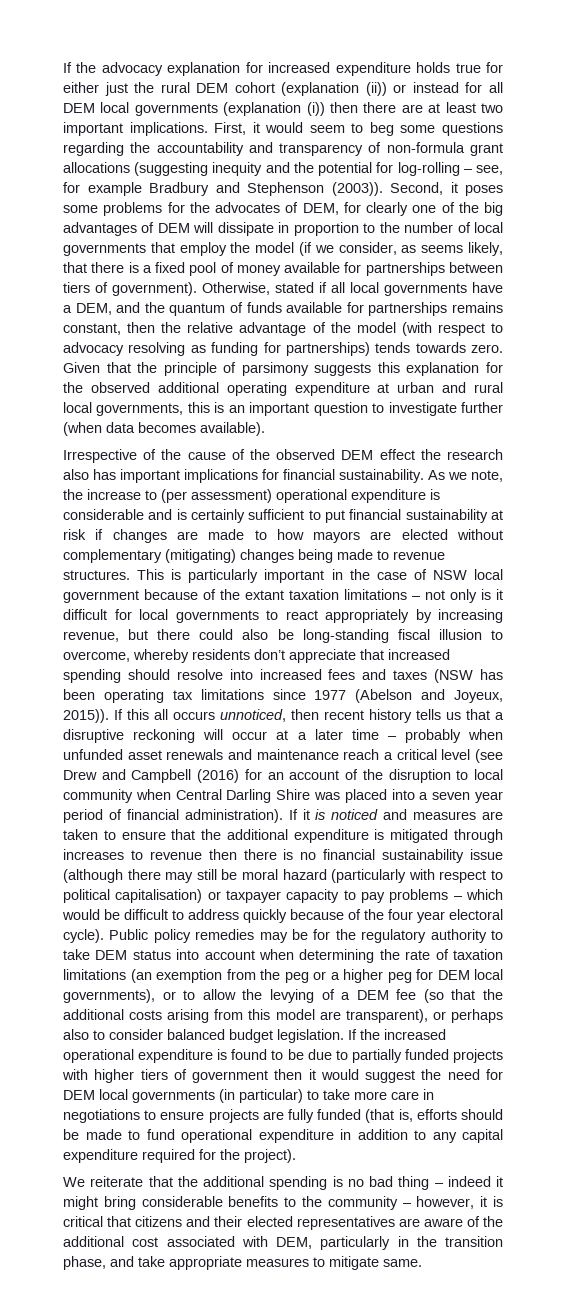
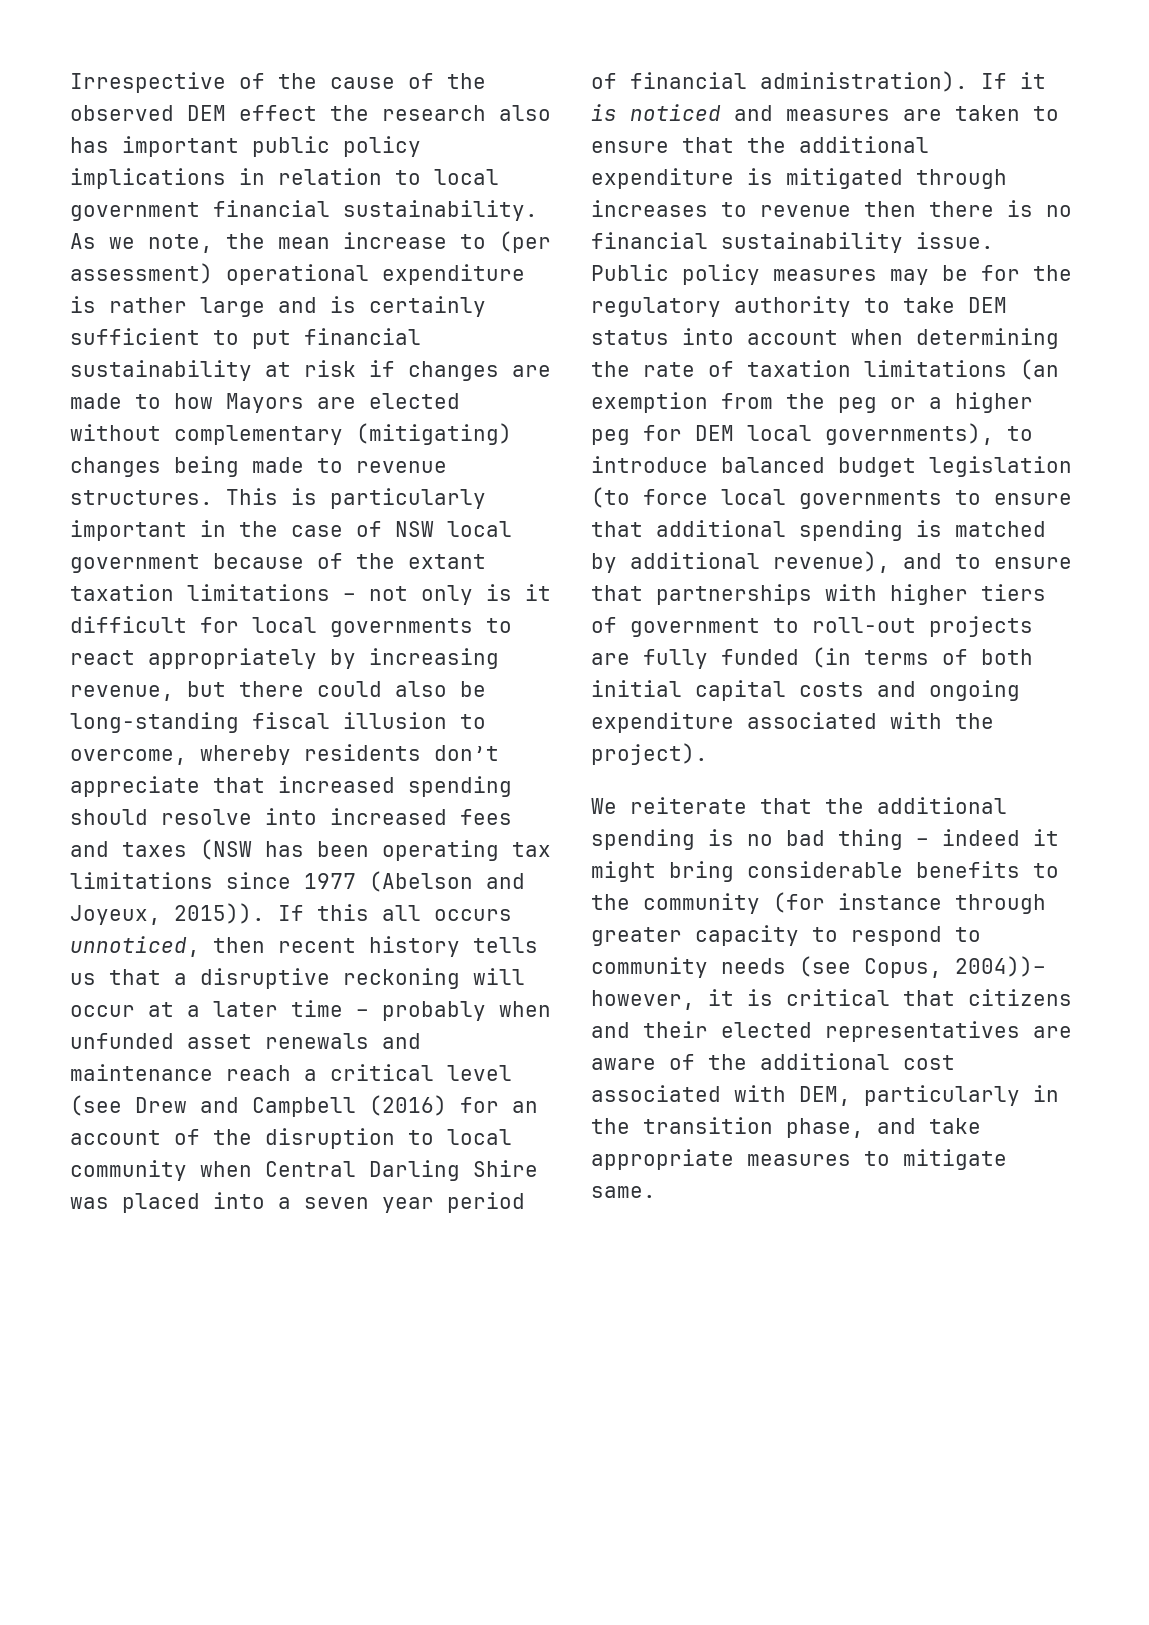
[63,62,504,76] [63,82,504,96] [63,102,503,116] [63,122,503,136] [63,142,503,156] [63,162,504,176] [63,182,503,196] [63,202,503,216] [63,222,503,236] [63,242,504,256] [63,262,503,276] [63,282,503,296] [63,302,503,316] [63,322,504,336] [63,342,503,356] [63,362,503,376] [63,382,503,396] [63,402,504,416] [63,422,265,436] If the advocacy explanation for increased expenditure holds true for either just the rural DEM cohort (explanation (ii)) or instead for all DEM local governments (explanation (i)) then there are at least two important implications. First, it would seem to beg some questions regarding the accountability and transparency of non-formula grant allocations (suggesting inequity and the potential for log-rolling – see, for example Bradbury and Stephenson (2003)). Second, it poses some problems for the advocates of DEM, for clearly one of the big advantages of DEM will dissipate in proportion to the number of local governments that employ the model (if we consider, as seems likely, that there is a fixed pool of money available for partnerships between tiers of government). Otherwise, stated if all local governments have a DEM, and the quantum of funds available for partnerships remains constant, then the relative advantage of the model (with respect to advocacy resolving as funding for partnerships) tends towards zero. Given that the principle of parsimony suggests this explanation for the observed additional operating expenditure at urban and rural local governments, this is an important question to investigate further (when data becomes available). // -> (70, 82) none
[184,469,279,483] implications for -> [252,136,421,157] [70,168,499,189] [70,202,200,221] public policy implications in relation to local government
(83, 494) none -> [278,237,330,249] mean
[63,509,144,520] considerable -> [109,297,265,317] rather large
[313,531,361,543] mayors -> [226,393,304,413] Mayors
[470,849,504,860] [63,869,504,883] [63,889,503,903] [62,909,503,923] [63,929,104,943] issue (although there may still be moral hazard (particularly with respect to political capitalisation) or taxpayer capacity to pay problems – which would be difficult to address quickly because of the four year electoral cycle). -> [916,232,994,249] issue.
[195,929,255,940] remedies -> [773,269,877,281] measures
[162,989,503,1003] [63,1009,503,1023] [63,1029,446,1043] [63,1049,504,1063] or to allow the levying of a DEM fee (so that the additional costs arising from this model are transparent), or perhaps also to consider balanced budget legislation. If the increased operational expenditure is found to be due to partially funded projects -> [1007,426,1033,441] [591,456,1072,477] [591,487,1072,509] [591,520,1046,541] [591,551,1072,573] [591,584,812,605] to introduce balanced budget legislation (to force local governments to ensure that additional spending is matched by additional revenue), and to ensure that partnerships
[274,1069,503,1083] [63,1089,434,1103] [63,1109,503,1123] [63,1129,503,1143] [63,1149,216,1163] then it would suggest the need for DEM local governments (in particular) to take more care in negotiations to ensure projects are fully funded (that is, efforts should be made to fund operational expenditure in addition to any capital expenditure required for -> [773,616,1033,637] [591,647,1033,669] [591,680,1020,701] [591,712,942,733] to roll-out projects are fully funded (in terms of both initial capital costs and ongoing expenditure associated with
[402,1203,412,1207] – -> [773,892,1046,914] [591,925,981,946] [591,956,1046,978] (for instance through greater capacity to respond to community needs (see Copus, 2004))–

